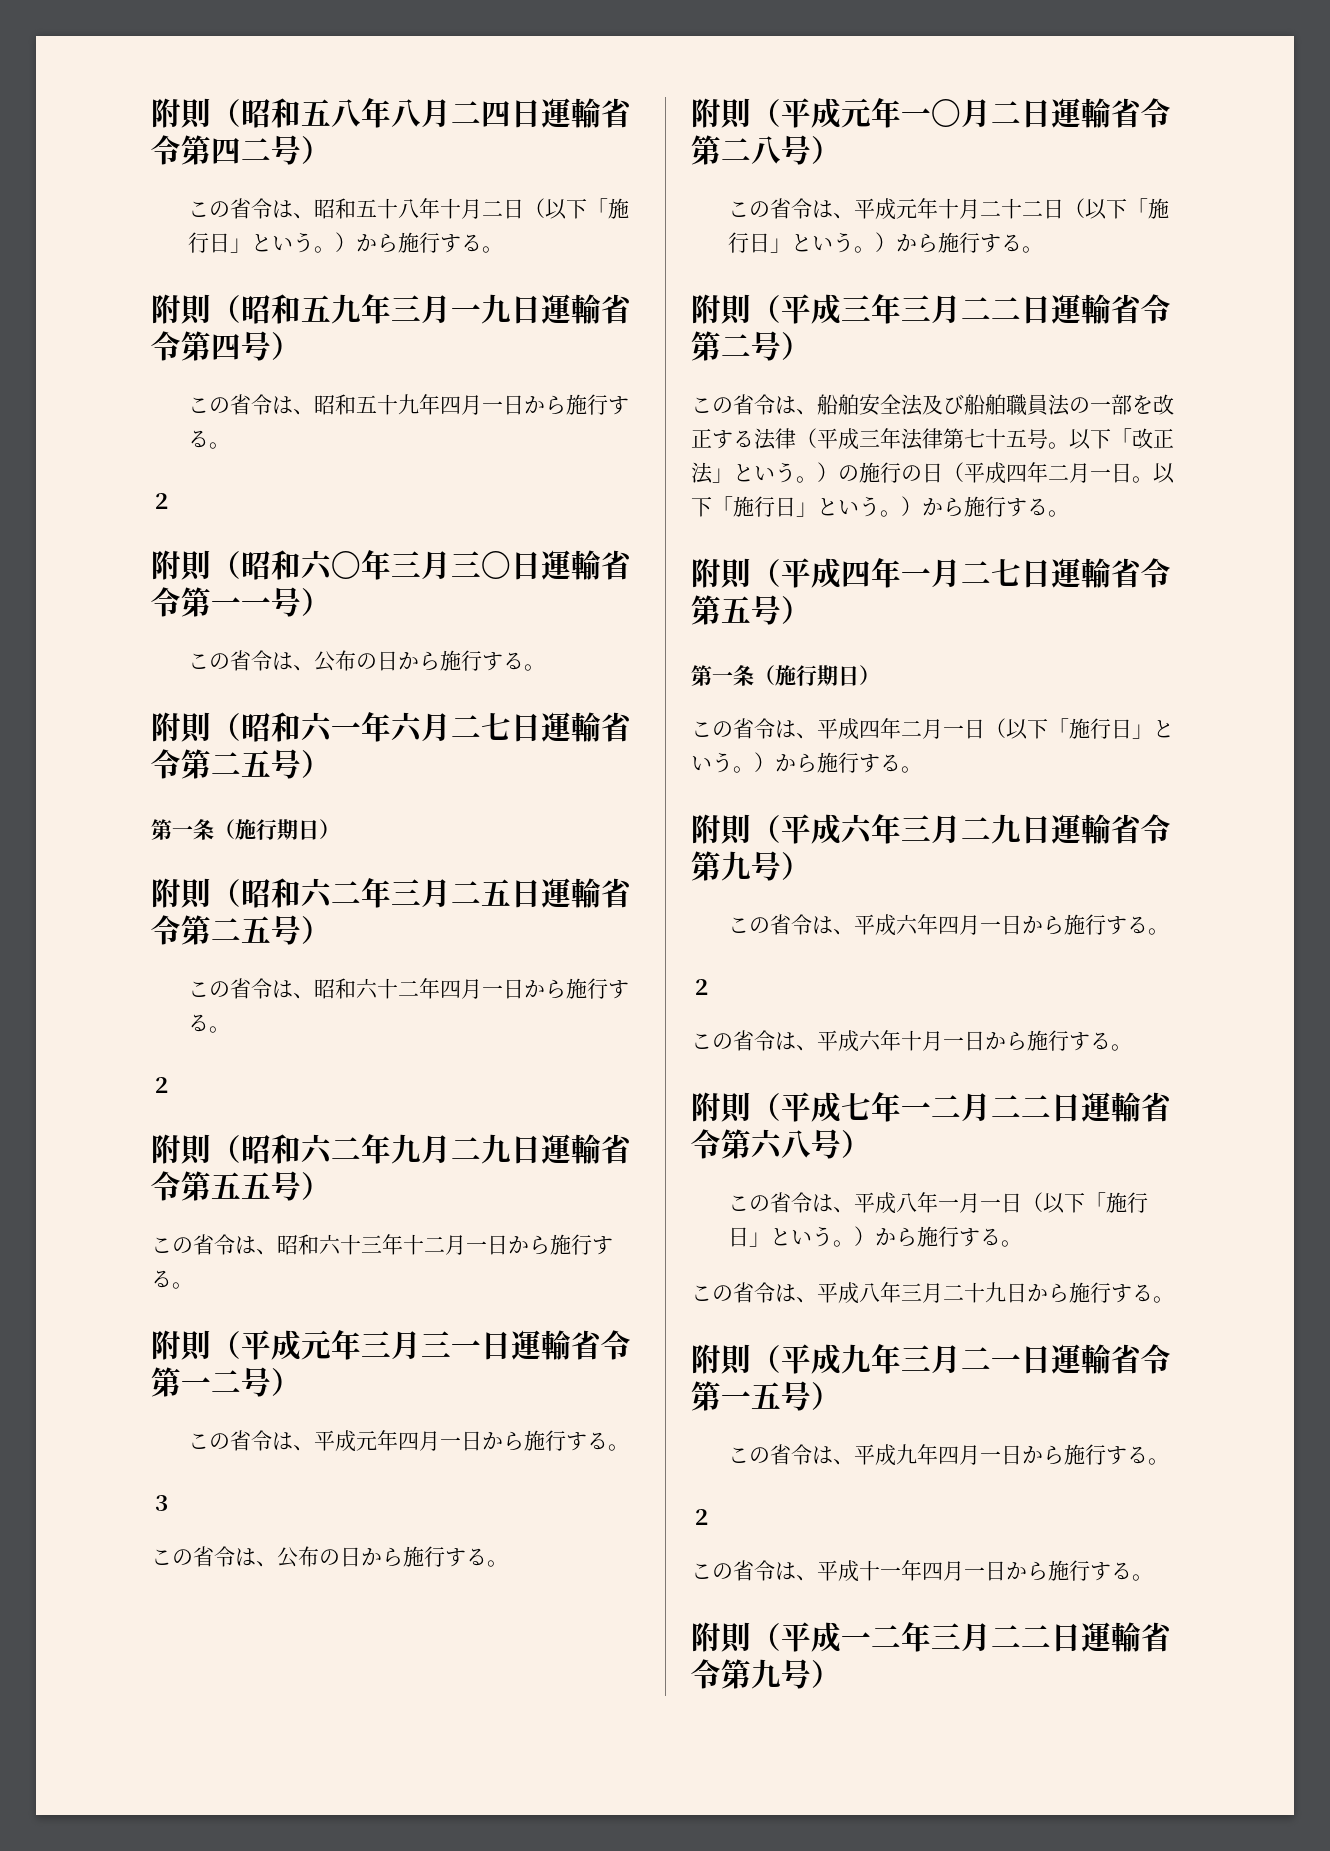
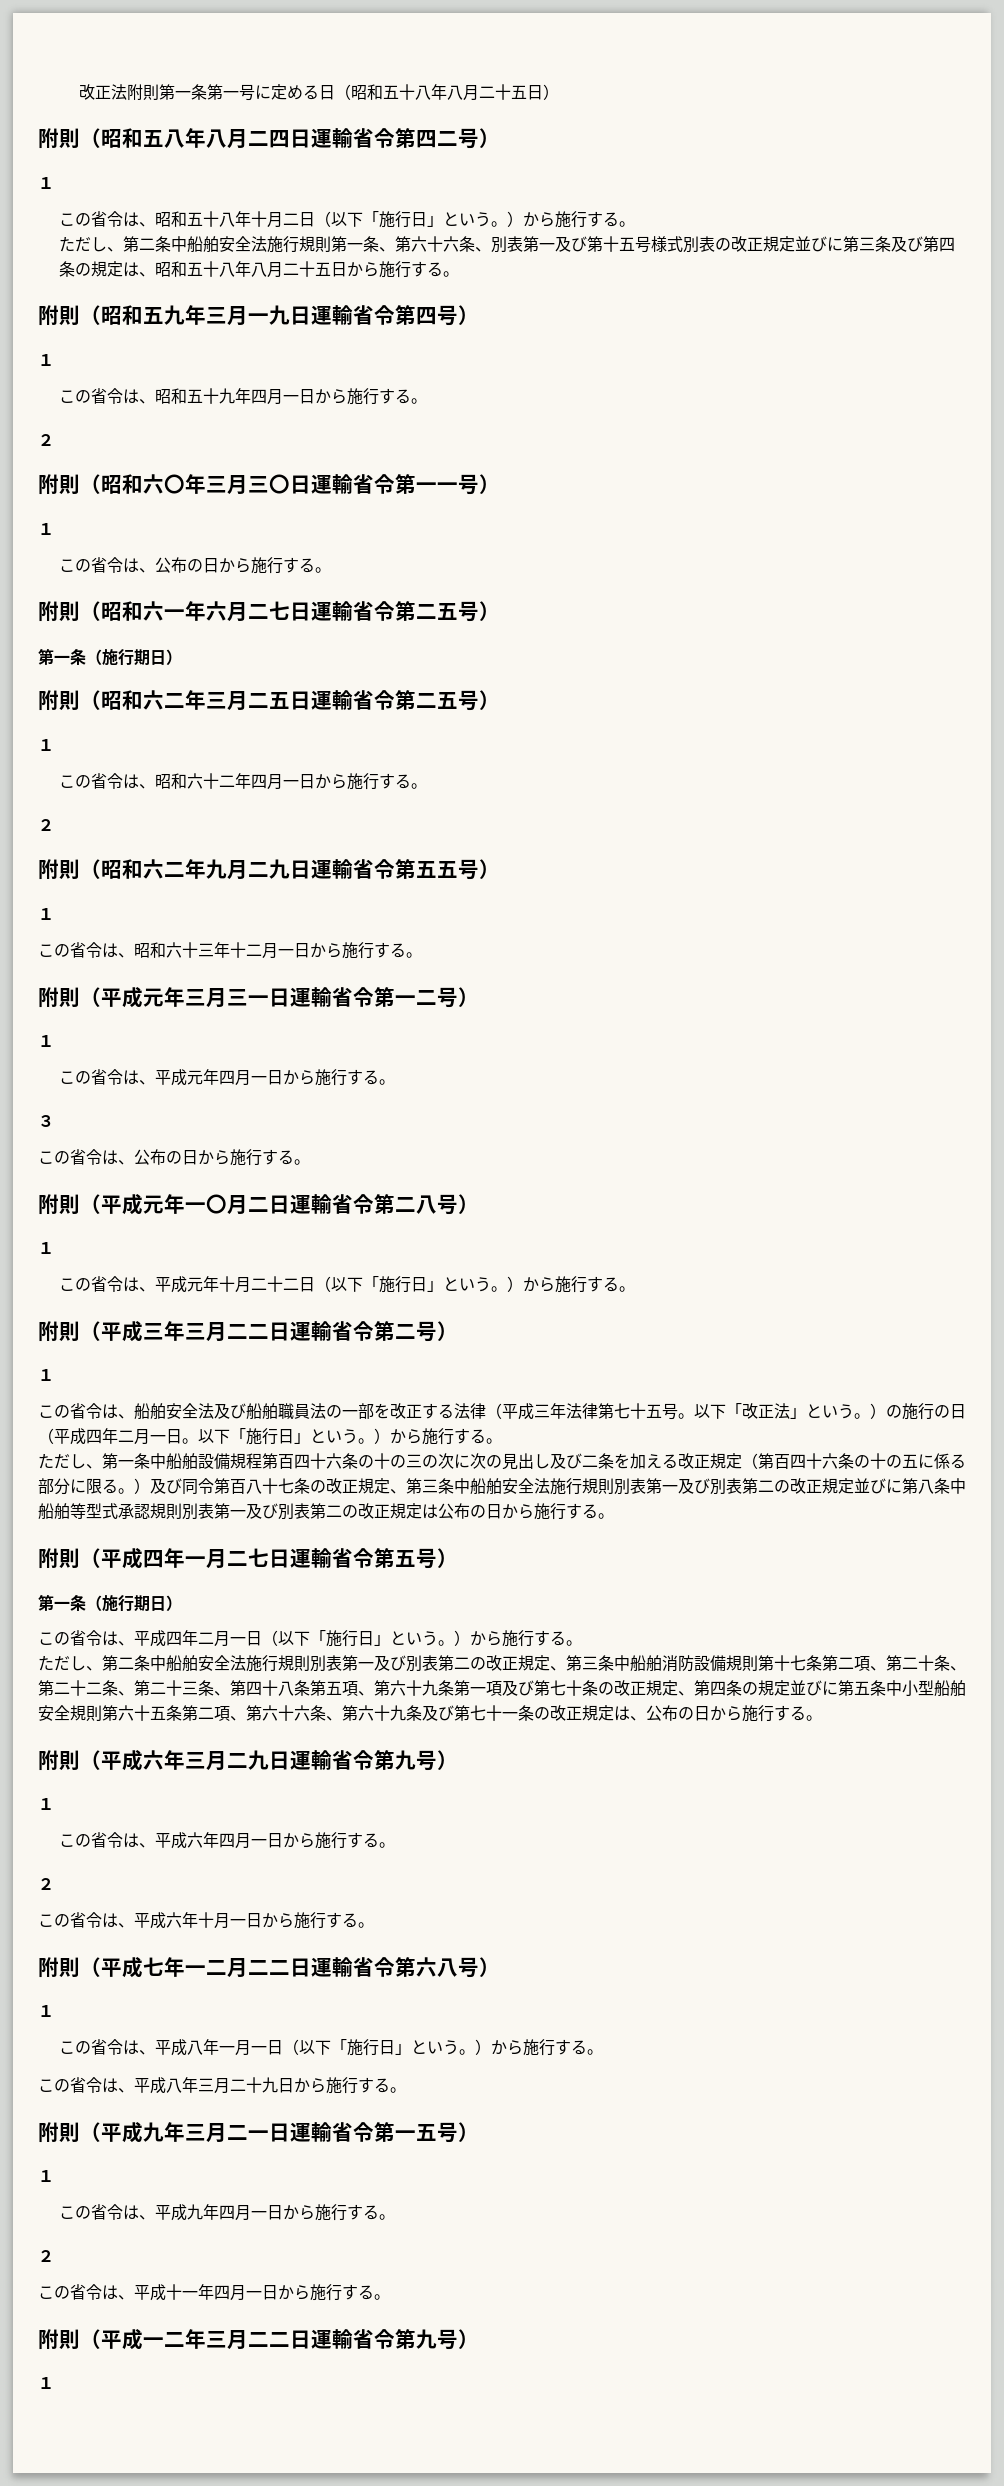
(151, 113) none -> [79,84,560,101] 改正法附則第一条第一号に定める日（昭和五十八年八月二十五日） //
(331, 150) none -> [38,177,54,189] // １
(504, 249) none -> [58,236,955,253] [58,261,459,278] // ただし、第二条中船舶安全法施行規則第一条、第六十六条、別表第一及び第十五号様式別表の改正規定並びに第三条及び第四条の規定は、昭和五十八年八月二十五日から施行する。
(301, 346) none -> [38,354,54,366] // １
(331, 602) none -> [38,523,54,535] // １
(331, 930) none -> [38,739,54,751] // １
(331, 1186) none -> [38,908,54,920] // １
(301, 1382) none -> [38,1035,54,1047] // １
(841, 150) none -> [38,1242,54,1254] // １
(811, 346) none -> [38,1369,54,1381] // １
(1069, 513) none -> [38,1453,966,1470] [38,1478,966,1495] [38,1503,614,1520] // ただし、第一条中船舶設備規程第百四十六条の十の三の次に次の見出し及び二条を加える改正規定（第百四十六条の十の五に係る部分に限る。）及び同令第百八十七条の改正規定、第三条中船舶安全法施行規則別表第一及び別表第二の改正規定並びに第八条中船舶等型式承認規則別表第一及び別表第二の改正規定は公布の日から施行する。
(922, 769) none -> [38,1655,966,1672] [38,1680,966,1697] [38,1705,822,1722] // ただし、第二条中船舶安全法施行規則別表第一及び別表第二の改正規定、第三条中船舶消防設備規則第十七条第二項、第二十条、第二十二条、第二十三条、第四十八条第五項、第六十九条第一項及び第七十条の改正規定、第四条の規定並びに第五条中小型船舶安全規則第六十五条第二項、第六十六条、第六十九条及び第七十一条の改正規定は、公布の日から施行する。
(811, 866) none -> [38,1798,54,1810] // １
(871, 1144) none -> [38,2005,54,2017] // １
(841, 1396) none -> [38,2170,54,2182] // １
(841, 1674) none -> [38,2377,54,2389] // １

